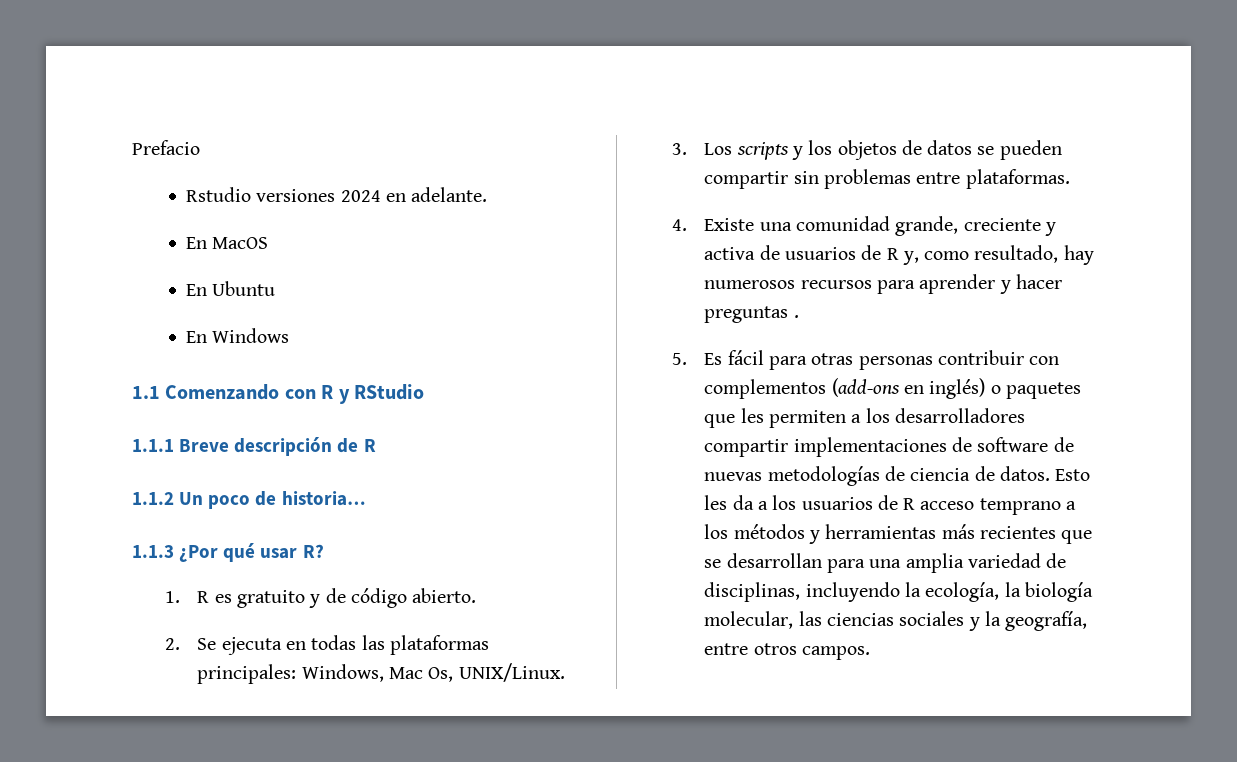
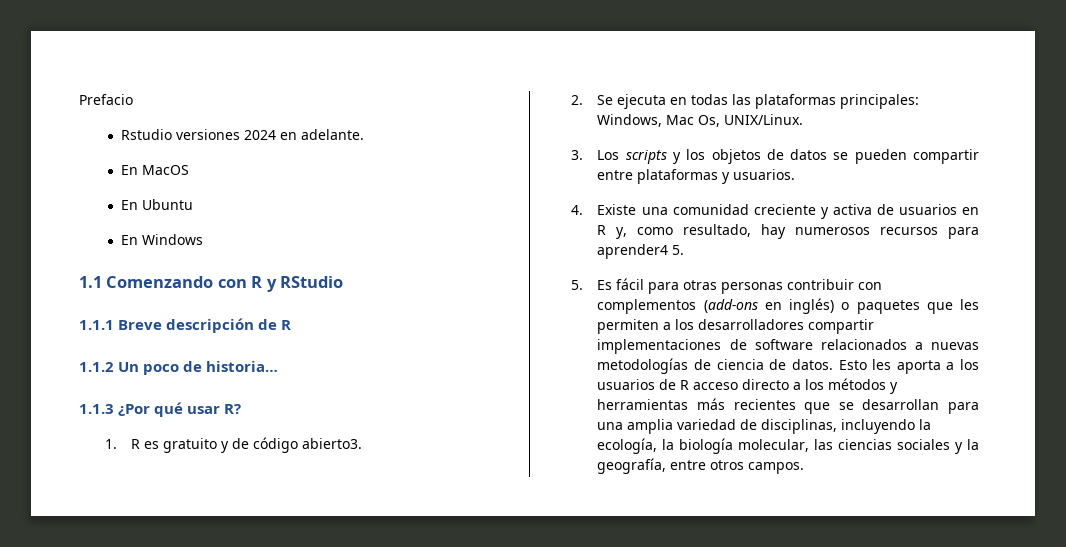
[412,588,477,603] abierto. -> [302,438,363,449] abierto3.
[793,169,1070,189] sin problemas entre plataformas. -> [597,169,796,184] entre plataformas y usuarios.
[895,216,959,236] grande, -> (749, 209) none
[861,245,882,260] de -> [961,207,979,215] en
[919,274,1062,294] [704,306,799,323] aprender y hacer preguntas . -> [597,244,685,259] aprender4 5.
[1053,437,1074,452] de -> [820,339,923,350] relacionados a
[732,495,754,510] da -> [896,360,941,374] aporta
[979,498,1061,515] temprano -> [742,379,790,390] directo

